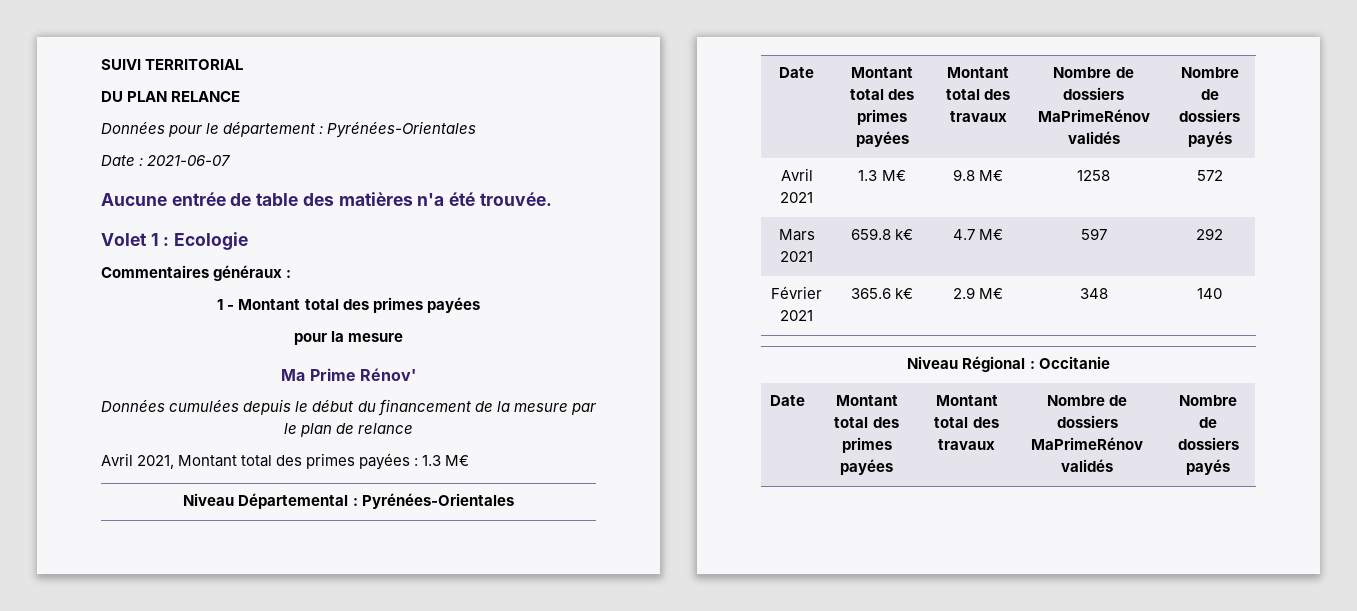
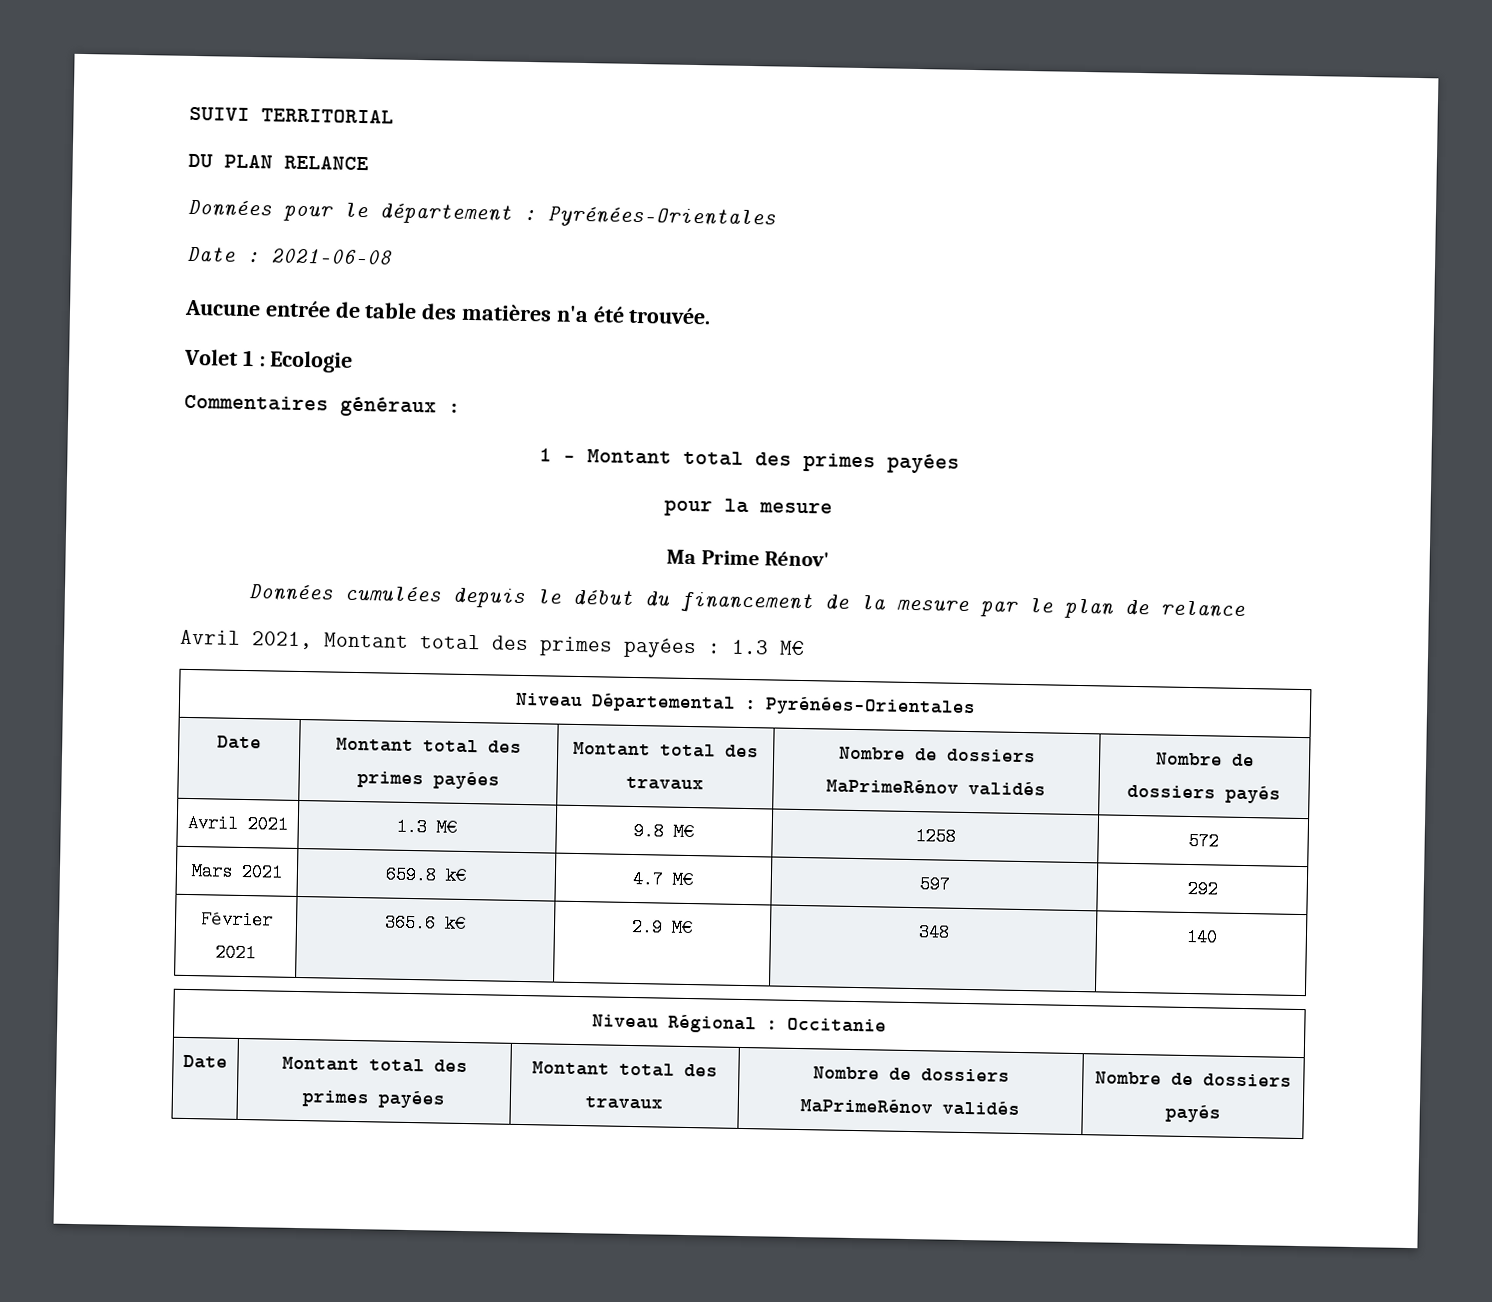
[147,155,231,166] 2021-06-07 -> [270,248,393,265] 2021-06-08

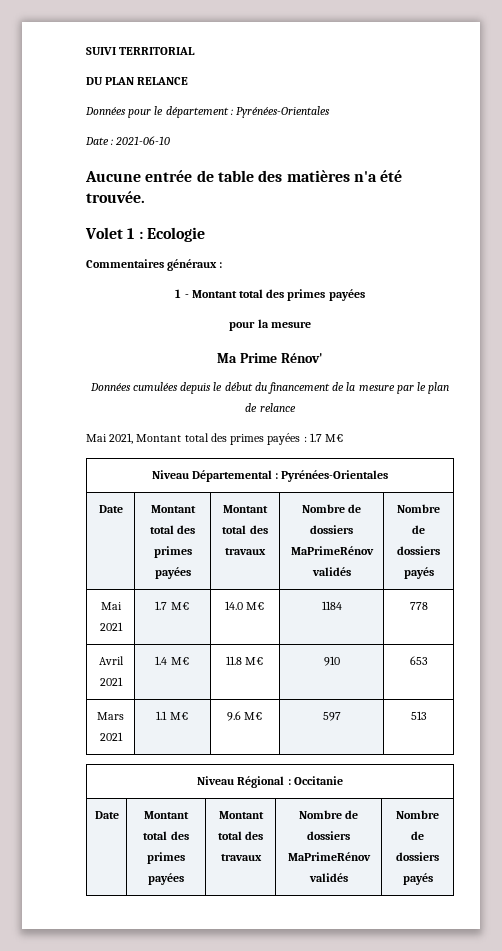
[270,248,393,265] 2021-06-08 -> [115,136,171,145] 2021-06-10
[180,629,241,645] Avril -> [86,434,107,442] Mai
[731,639,769,655] 1.3 -> [309,433,322,442] 1.7
(1281, 794) none -> [100,602,122,610] [99,622,123,631] [155,601,190,610] [224,601,266,610] [321,601,342,610] [409,602,428,610] // Mai 2021 | 1.7 M€ | 14.0 M€ | 1184 | 778
[396,817,458,837] [633,822,695,842] [914,827,956,846] [1187,831,1219,851] 1.3 M€ | 9.8 M€ | 1258 | 572 -> [155,656,190,665] [225,656,265,665] [323,656,340,666] [409,656,428,665] 1.4 M€ | 11.8 M€ | 910 | 653
[385,865,468,886] [632,870,664,889] 659.8 k€ | 4.7 -> [156,711,189,720] [226,711,241,721] 1.1 M€ | 9.6
[1186,879,1218,899] [199,910,273,930] [215,943,256,963] [384,913,467,934] [631,917,694,938] [917,923,950,942] [1185,927,1218,947] 292 // Février 2021 | 365.6 k€ | 2.9 M€ | 348 | 140 -> [410,711,427,720] 513

